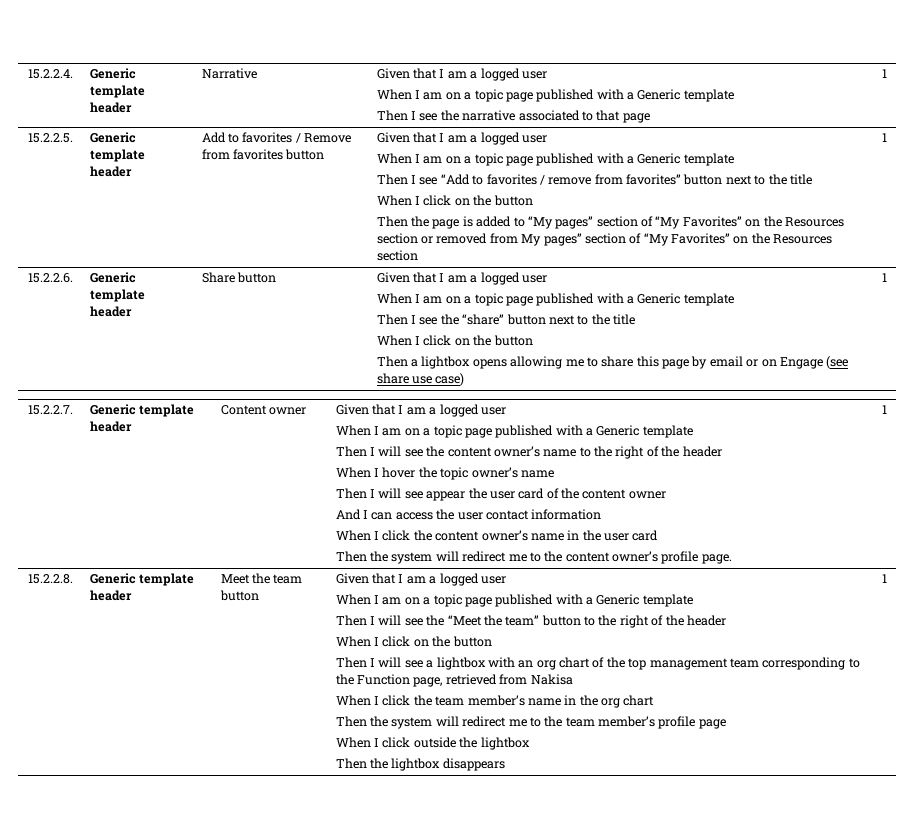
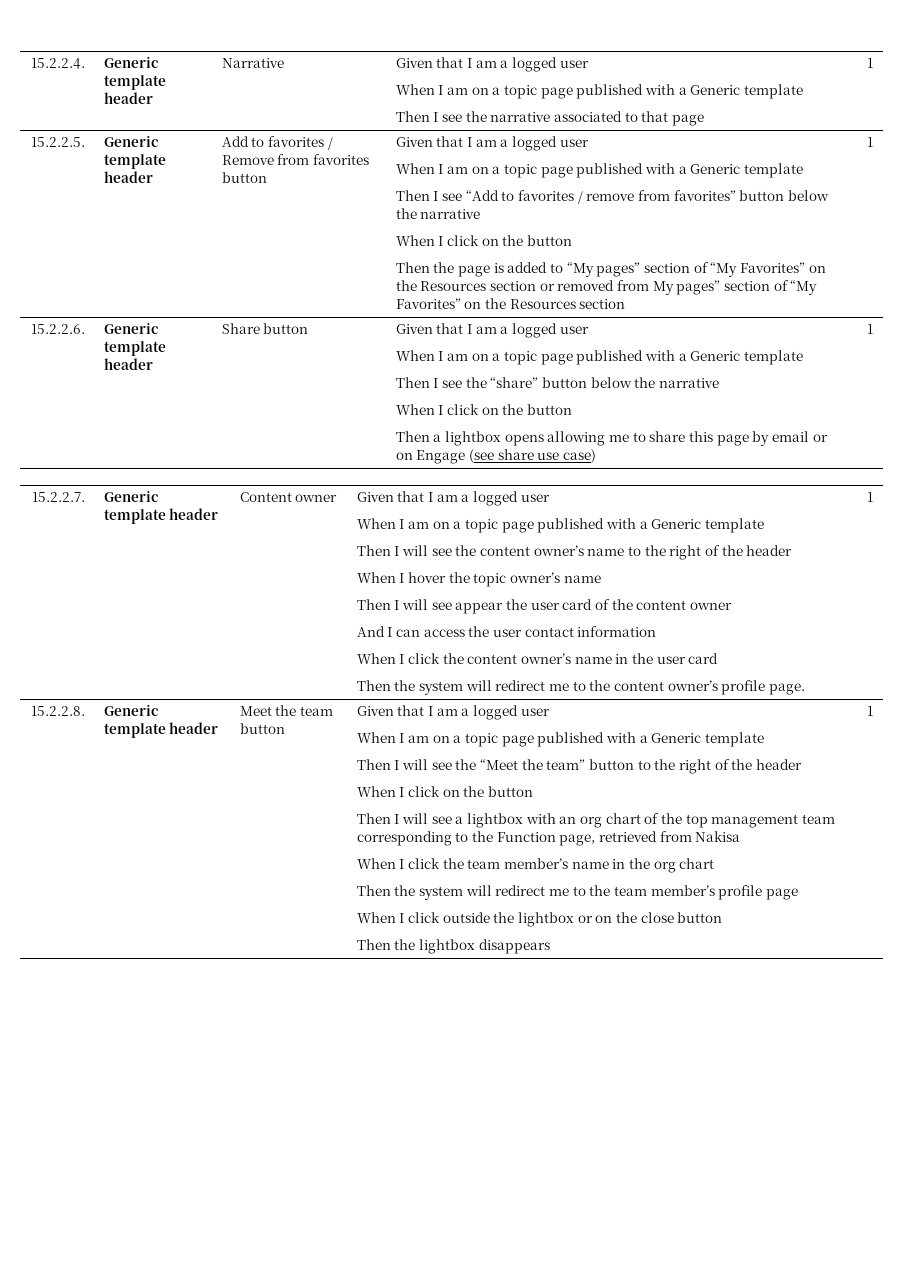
[725,174,812,185] next to the title -> [787,190,829,201] [395,208,481,219] below the narrative
[548,314,636,325] next to the title -> [590,377,719,388] below the narrative
(530, 743) none -> [577,912,723,923] or on the close button

